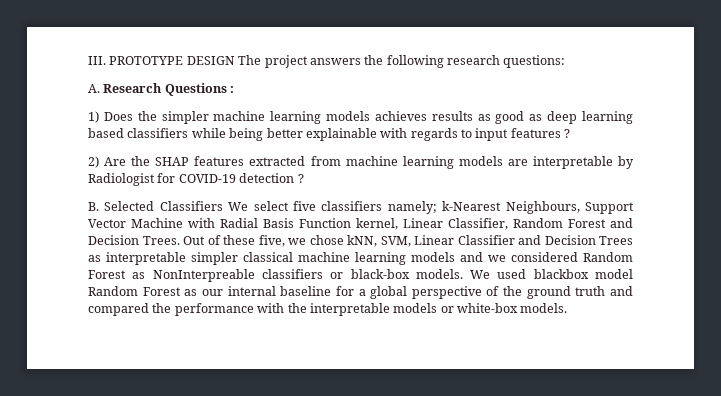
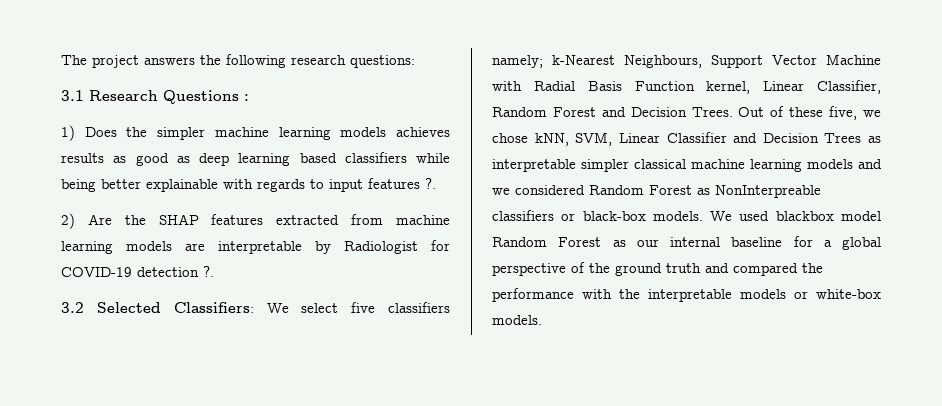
[88,56,235,65] III. PROTOTYPE DESIGN -> (61, 60) none
[88,84,100,93] A. -> [61,90,84,101] 3.1
[564,129,571,138] ? -> [425,178,436,189] ?.
[297,174,304,183] [88,201,223,211] ? // B. Selected Classifiers -> [203,266,214,277] [61,302,254,313] ?. // 3.2 Selected Classifiers:

